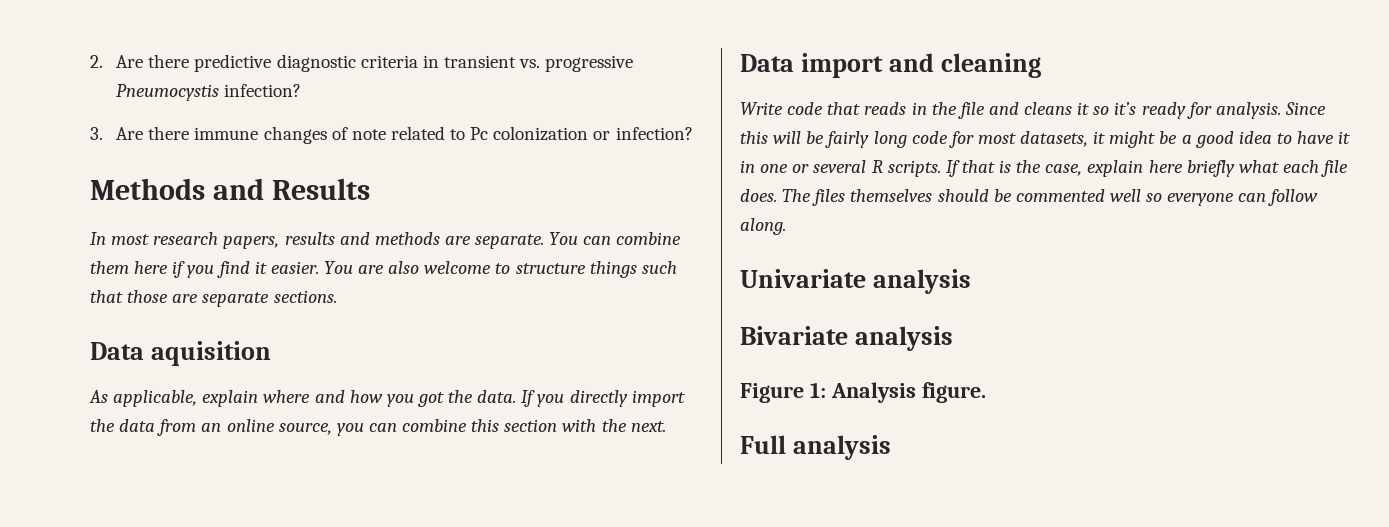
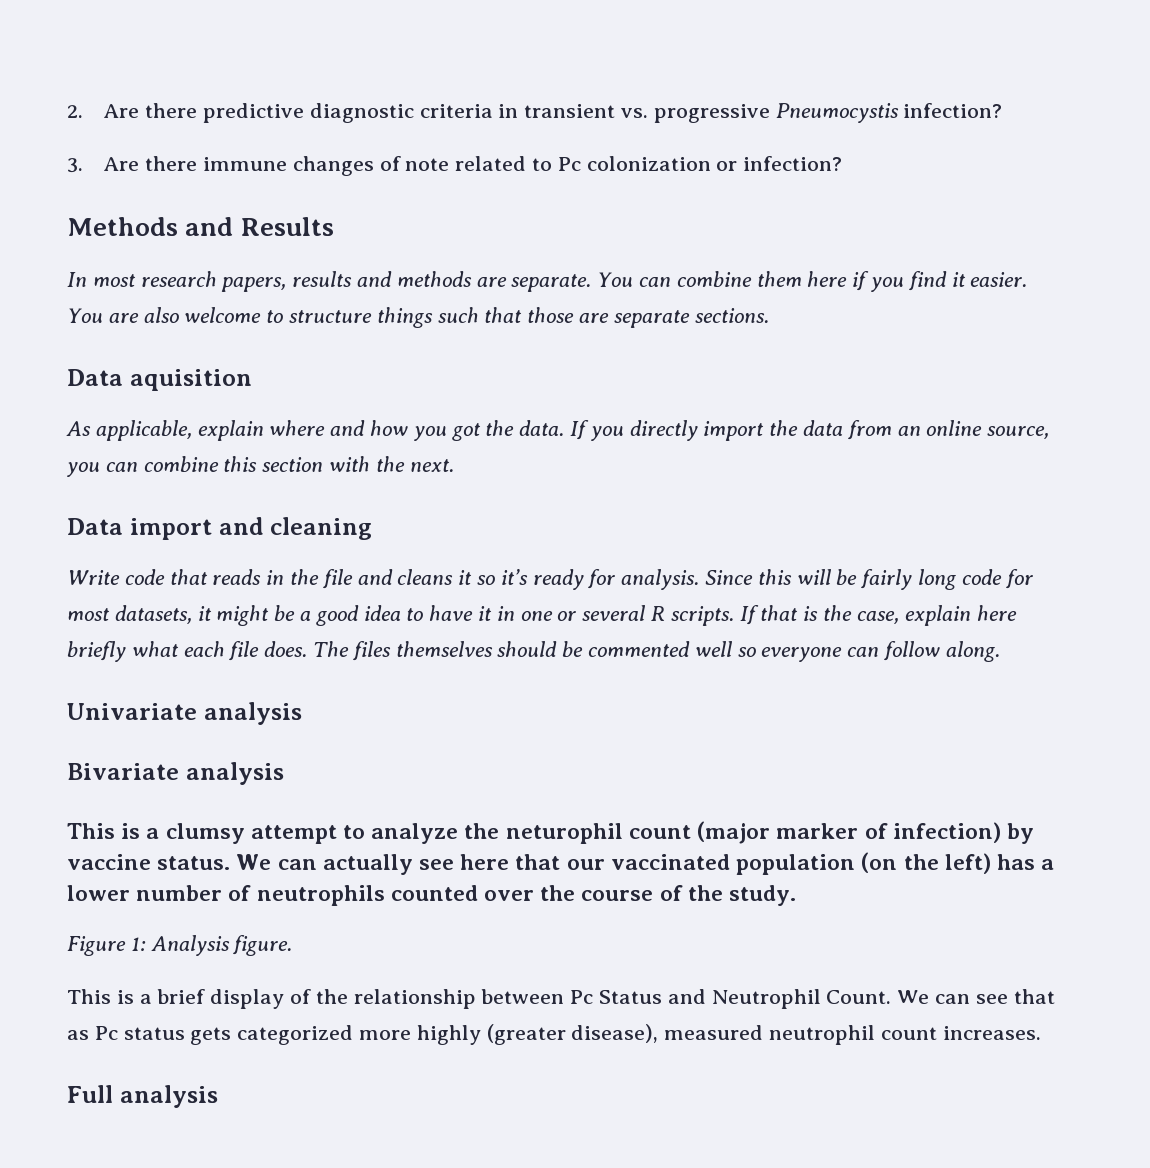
[740,382,986,403] Figure 1: Analysis figure. -> [67,821,1034,844] [67,852,1055,875] [67,885,797,906] [67,935,293,956] [67,989,1055,1009] [67,1024,1041,1045] This is a clumsy attempt to analyze the neturophil count (major marker of infection) by vaccine status. We can actually see here that our vaccinated population (on the left) has a lower number of neutrophils counted over the course of the study. // Figure 1: Analysis figure. // This is a brief display of the relationship between Pc Status and Neutrophil Count. We can see that as Pc status gets categorized more highly (greater disease), measured neutrophil count increases.

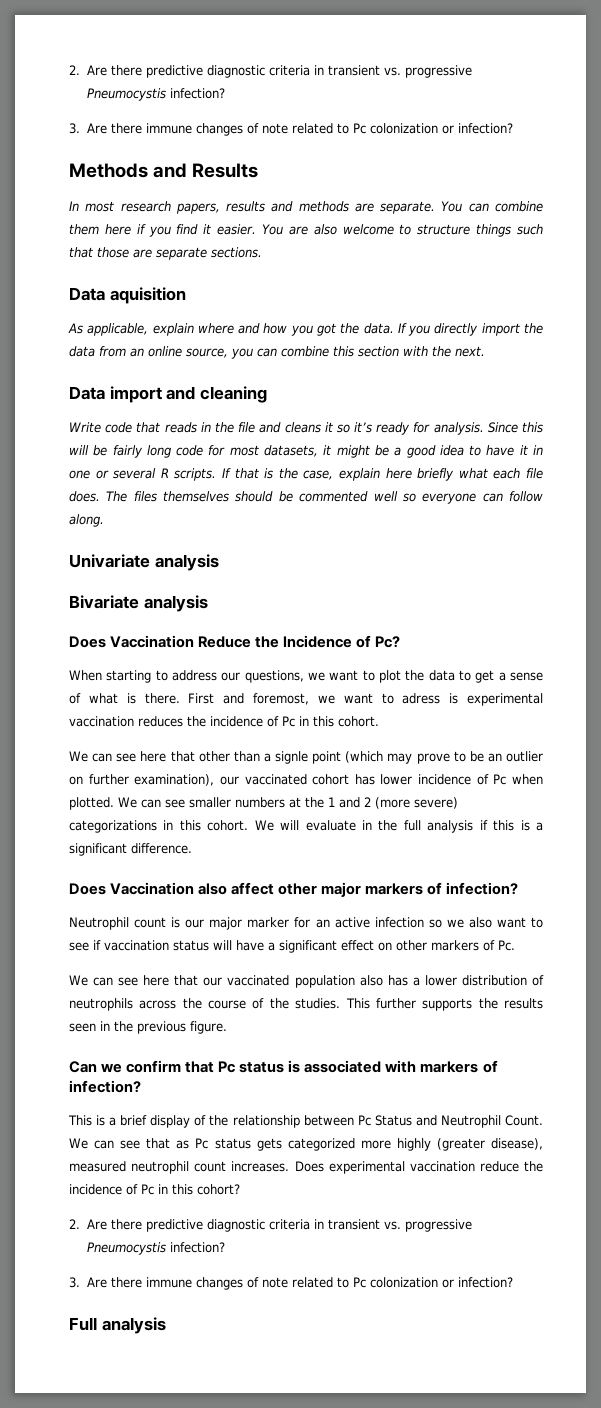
[67,821,1034,844] [67,854,413,875] This is a clumsy attempt to analyze the neturophil count (major marker of infection) by vaccine status. We can actually -> [69,635,401,648] [69,670,543,683] [69,693,543,706] [69,716,379,727] [69,751,543,764] [69,774,543,786] [69,797,458,810] [69,820,544,833] [69,843,192,856] [69,882,519,897] [69,917,543,930] [69,940,515,953] [69,975,114,986] Does Vaccination Reduce the Incidence of Pc? // When starting to address our questions, we want to plot the data to get a sense of what is there. First and foremost, we want to adress is experimental vaccination reduces the incidence of Pc in this cohort. // We can see here that other than a signle point (which may prove to be an outlier on further examination), our vaccinated cohort has lower incidence of Pc when plotted. We can see smaller numbers at the 1 and 2 (more severe) categorizations in this cohort. We will evaluate in the full analysis if this is a significant difference. // Does Vaccination also affect other major markers of infection? // Neutrophil count is our major marker for an active infection so we also want to see if vaccination status will have a significant effect on other markers of Pc. // We can
[861,852,991,874] (on the left) -> [359,975,383,986] also
[136,885,223,901] number -> [461,975,527,986] distribution
[390,885,535,901] counted over -> [139,1000,177,1009] across
[729,885,797,906] [67,935,293,956] study. // Figure 1: Analysis figure. -> [295,998,544,1011] [69,1021,227,1034] [69,1060,498,1073] [69,1080,141,1093] studies. This further supports the results seen in the previous figure. // Can we confirm that Pc status is associated with markers of infection?
(1041, 1033) none -> [294,1161,543,1174] [69,1184,240,1195] [69,1219,472,1232] [86,1242,225,1255] [69,1277,513,1290] Does experimental vaccination reduce the incidence of Pc in this cohort? // 2. Are there predictive diagnostic criteria in transient vs. progressive Pneumocystis infection? // 3. Are there immune changes of note related to Pc colonization or infection?

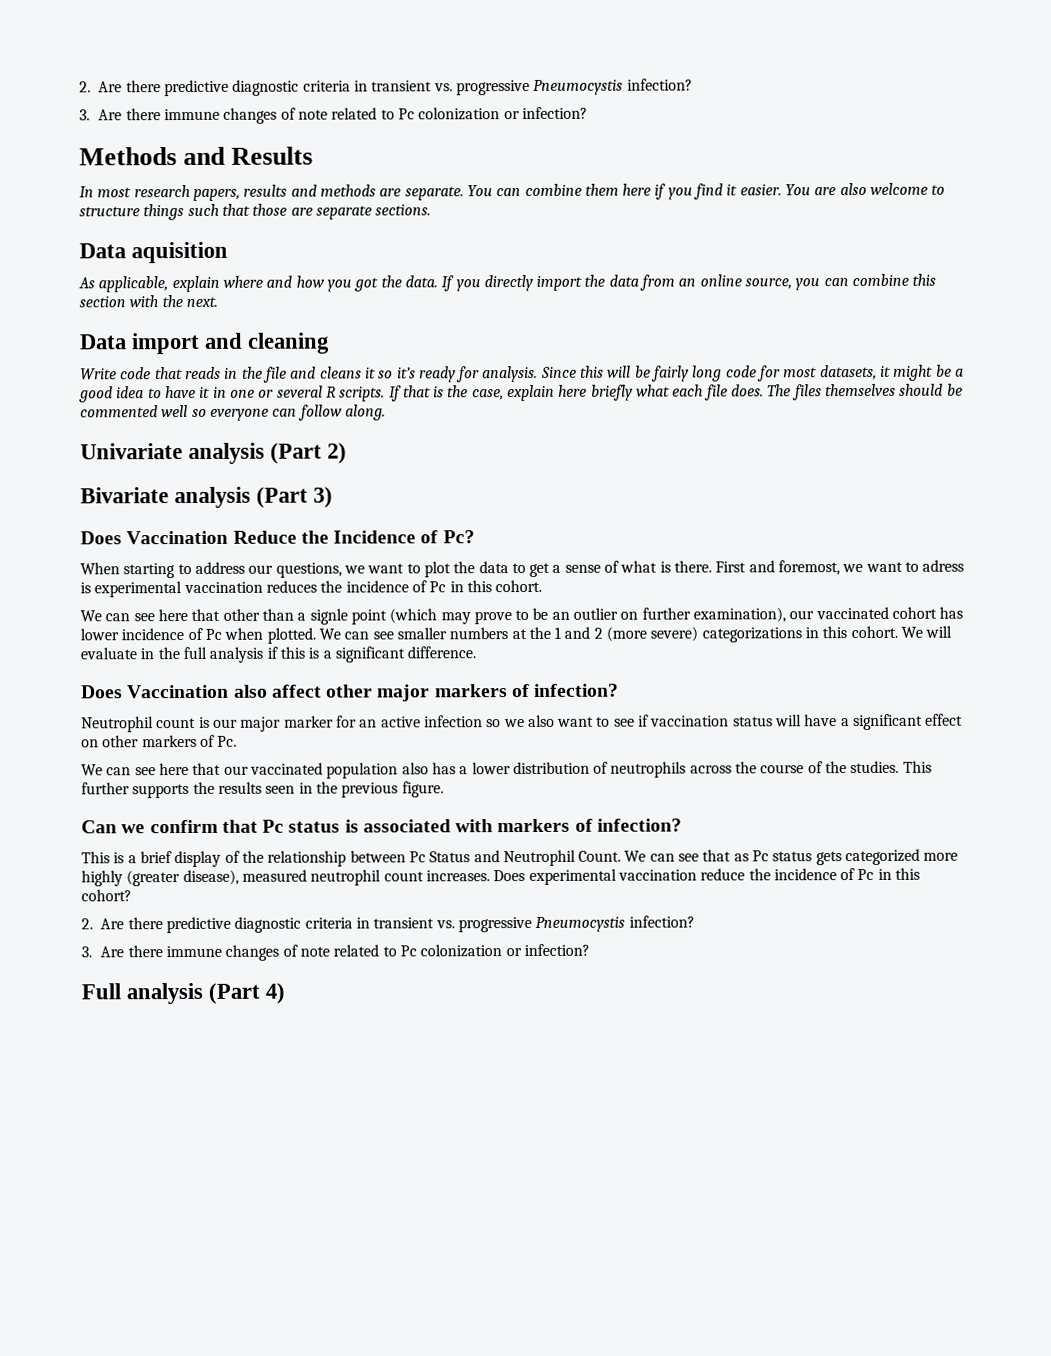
(219, 562) none -> [270,442,348,464] (Part 2)
(208, 603) none -> [256,486,334,508] (Part 3)
(166, 1325) none -> [208,982,286,1004] (Part 4)

